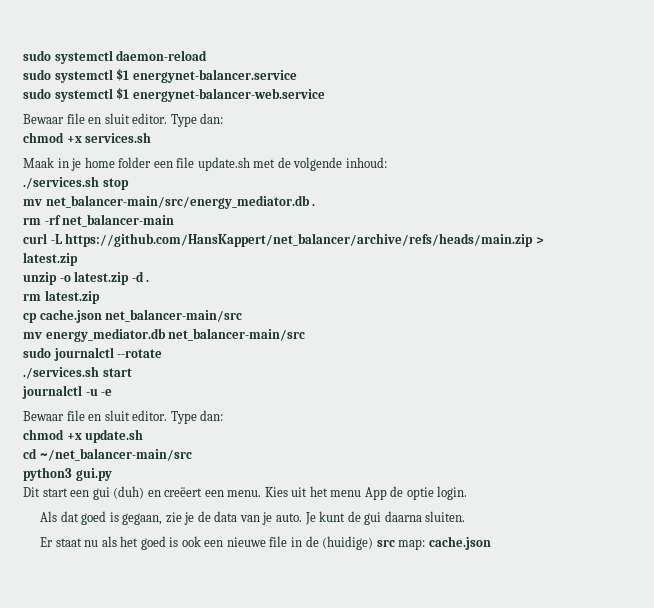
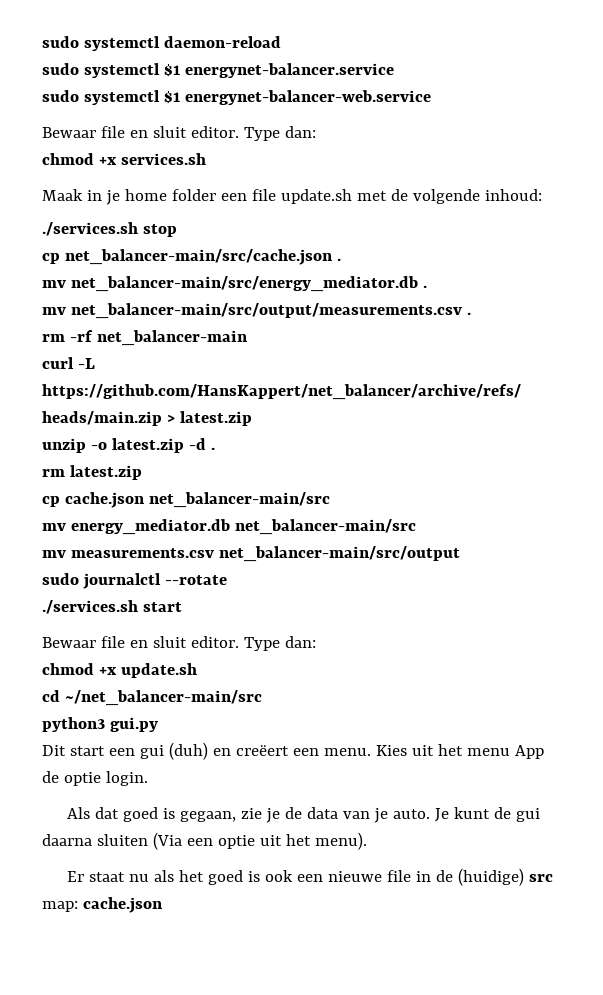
(129, 184) none -> [42,249,341,265] // cp net_balancer-main/src/cache.json .
(316, 204) none -> [42,303,471,319] // mv net_balancer-main/src/output/measurements.csv .
(306, 334) none -> [42,546,460,562] // mv measurements.csv net_balancer-main/src/output
[22,385,113,399] // journalctl -u -e -> (182, 607) none
[425,511,466,522] sluiten. -> [96,832,367,850] sluiten (Via een optie uit het menu).

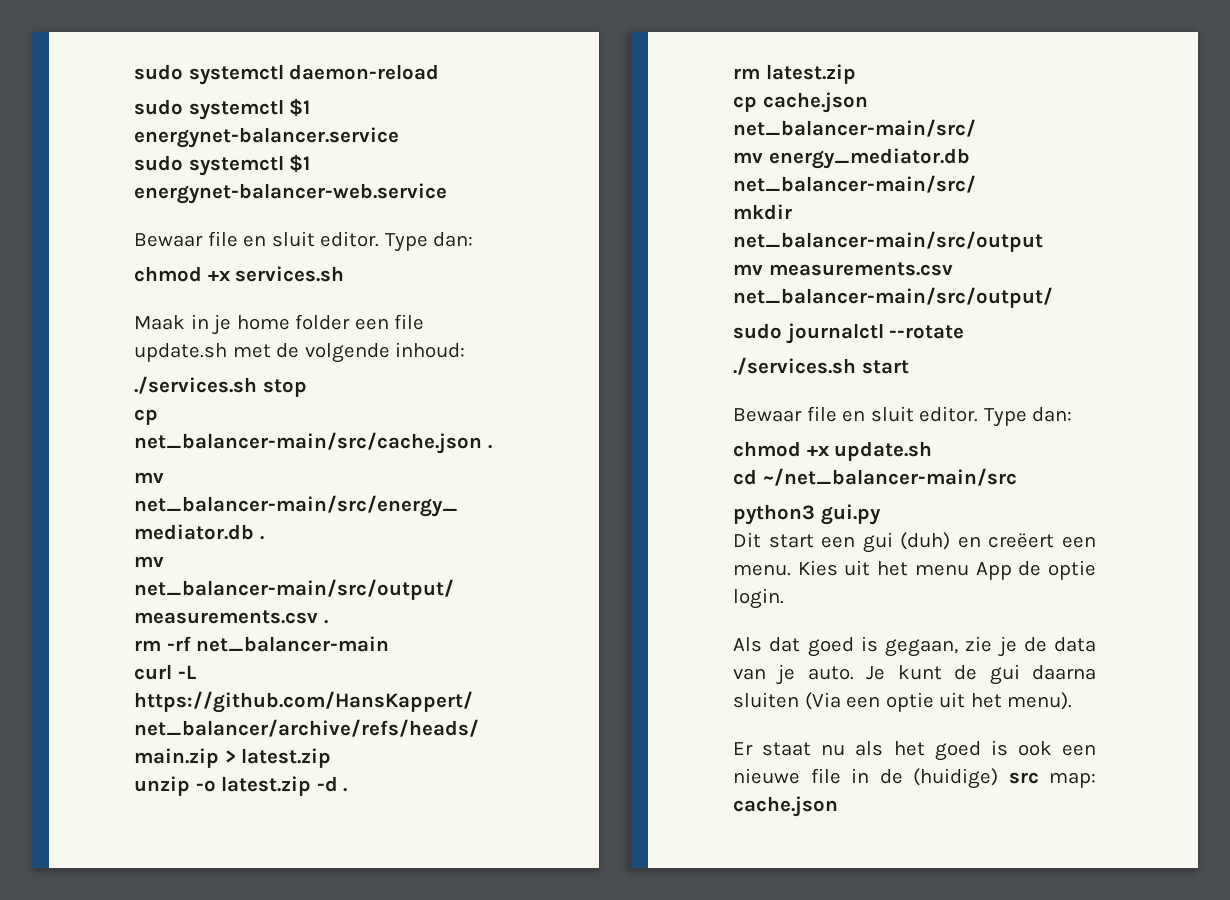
[148,492,330,508] net_balancer-main/src -> [733,119,976,137] net_balancer-main/src/
[234,519,416,535] net_balancer-main/src -> [733,175,976,193] [733,204,792,220] [733,231,1043,252] net_balancer-main/src/ // mkdir net_balancer-main/src/output
[218,546,460,562] net_balancer-main/src/output -> [733,287,1053,308] net_balancer-main/src/output/

